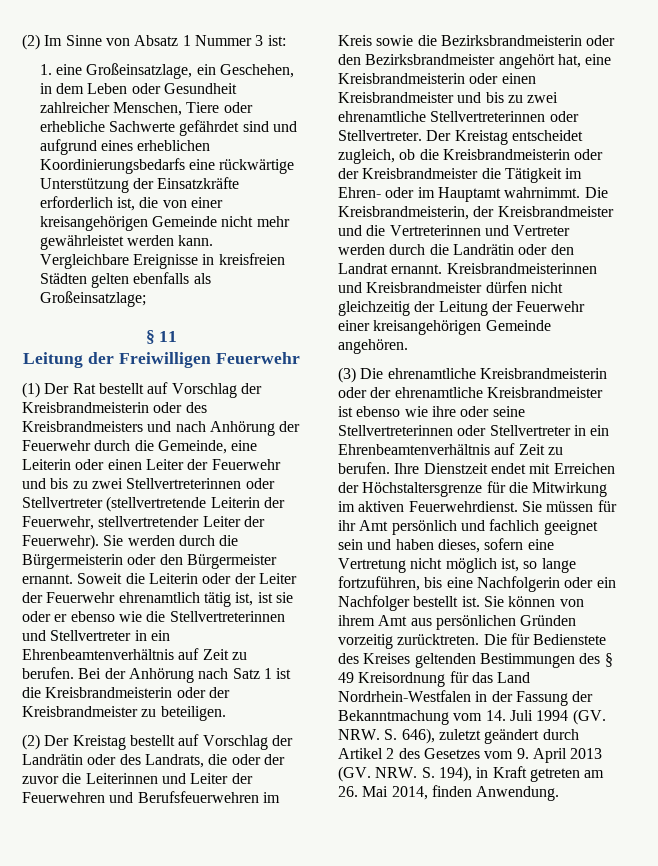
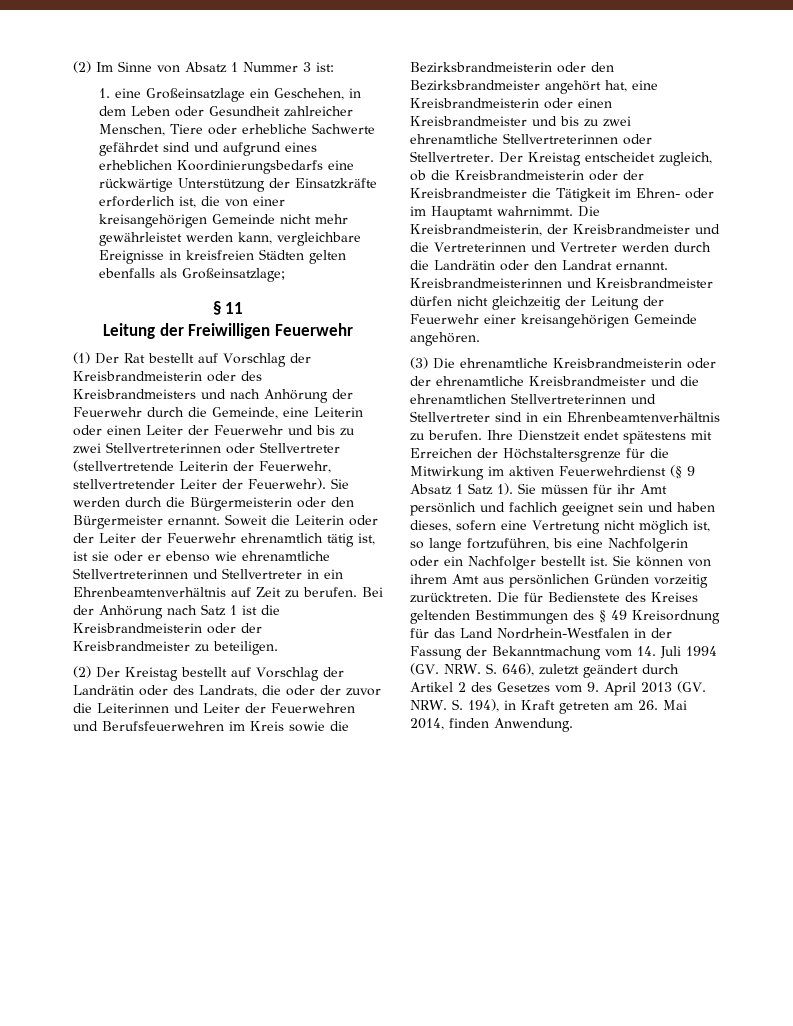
[86,63,193,79] Großeinsatzlage, -> [145,88,245,102] Großeinsatzlage
[178,235,214,246] [39,254,129,269] kann. Vergleichbare -> [237,232,361,246] kann, vergleichbare
[146,611,166,622] die -> [242,551,330,561] ehrenamtliche
[338,406,525,417] [338,425,610,436] [338,443,545,455] ist ebenso wie ihre oder seine Stellvertreterinnen oder Stellvertreter in ein Ehrenbeamtenverhältnis auf Zeit -> [651,376,699,386] [410,393,656,404] [410,411,720,422] und die ehrenamtlichen Stellvertreterinnen und Stellvertreter sind in ein Ehrenbeamtenverhältnis
(526, 468) none -> [623,431,686,444] spätestens
[408,501,518,512] Feuerwehrdienst. -> [559,465,695,479] [410,483,513,495] Feuerwehrdienst (§ 9 Absatz 1 Satz 1).

